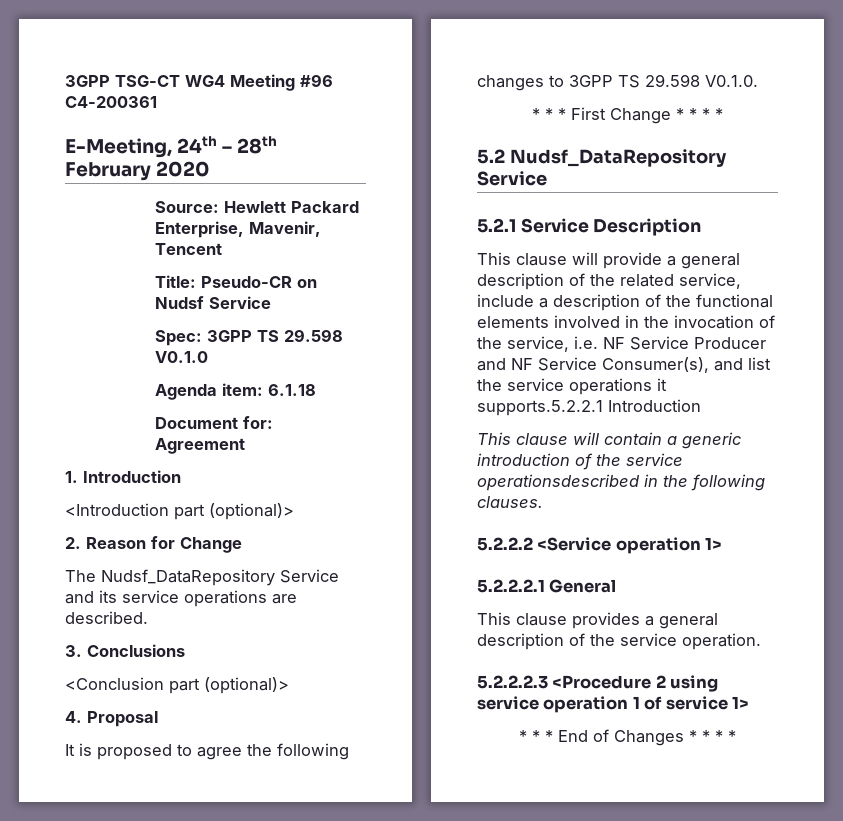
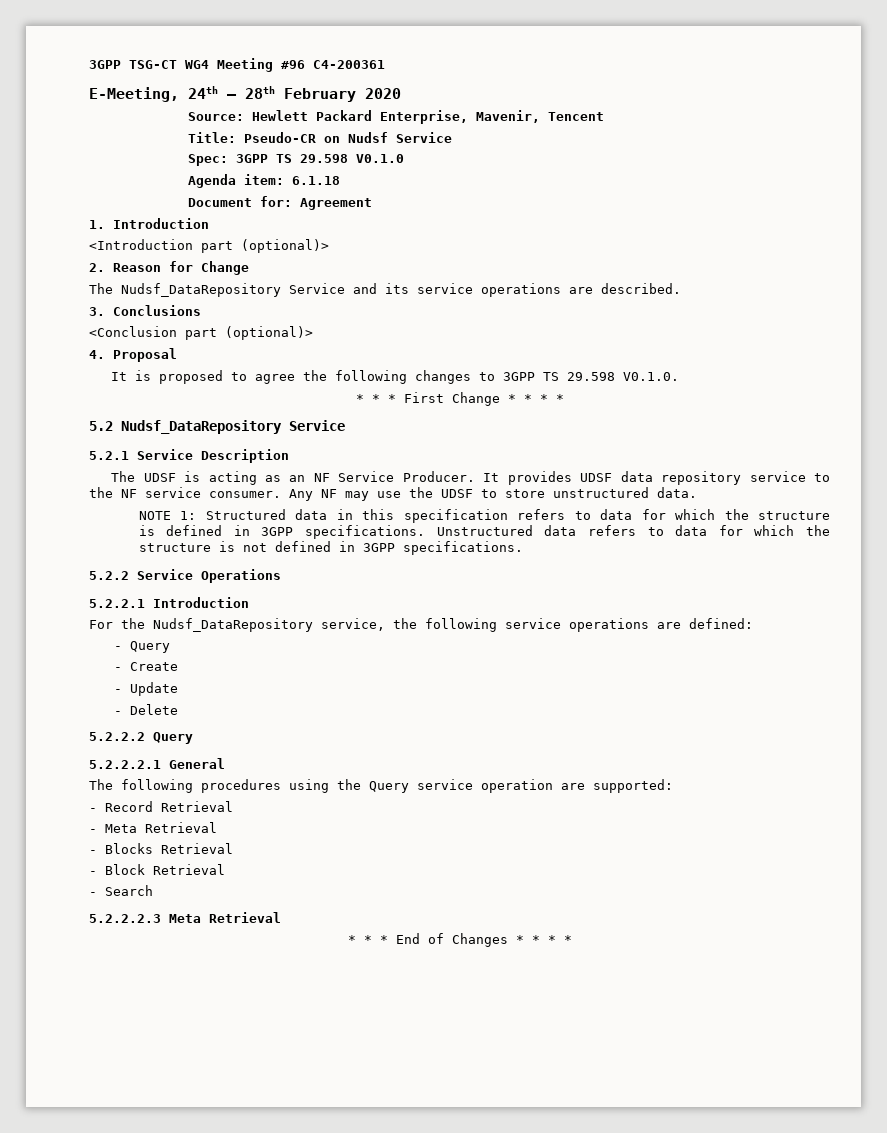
[477,252,740,269] [477,273,741,290] [477,294,773,311] [477,315,775,329] [477,336,766,352] [477,357,771,373] [477,378,667,395] [477,399,701,416] [477,432,741,449] [477,453,683,470] [477,474,765,491] [477,496,543,508] [477,537,723,554] [477,579,617,593] [477,612,718,629] [477,633,761,650] [477,675,719,692] [477,696,750,713] This clause will provide a general description of the related service, include a description of the functional elements involved in the invocation of the service, i.e. NF Service Producer and NF Service Consumer(s), and list the service operations it supports.5.2.2.1 Introduction // This clause will contain a generic introduction of the service operationsdescribed in the following clauses. // 5.2.2.2 <Service operation 1> // 5.2.2.2.1 General // This clause provides a general description of the service operation. // 5.2.2.2.3 <Procedure 2 using service operation 1 of service 1> -> [111,471,831,485] [89,487,697,501] [138,509,830,523] [138,525,830,539] [138,541,523,555] [89,569,281,583] [89,597,249,608] [89,618,753,632] [113,641,170,653] [113,662,178,671] [113,682,178,696] [113,704,178,715] [89,732,193,744] [89,758,225,769] [89,779,673,793] [89,801,233,812] [89,822,217,833] [89,843,233,854] [89,864,225,875] [89,885,153,896] [89,912,281,923] The UDSF is acting as an NF Service Producer. It provides UDSF data repository service to the NF service consumer. Any NF may use the UDSF to store unstructured data. // NOTE 1: Structured data in this specification refers to data for which the structure is defined in 3GPP specifications. Unstructured data refers to data for which the structure is not defined in 3GPP specifications. // 5.2.2 Service Operations // 5.2.2.1 Introduction // For the Nudsf_DataRepository service, the following service operations are defined: // - Query // - Create // - Update // - Delete // 5.2.2.2 Query // 5.2.2.2.1 General // The following procedures using the Query service operation are supported: // - Record Retrieval // - Meta Retrieval // - Blocks Retrieval // - Block Retrieval // - Search // 5.2.2.2.3 Meta Retrieval

